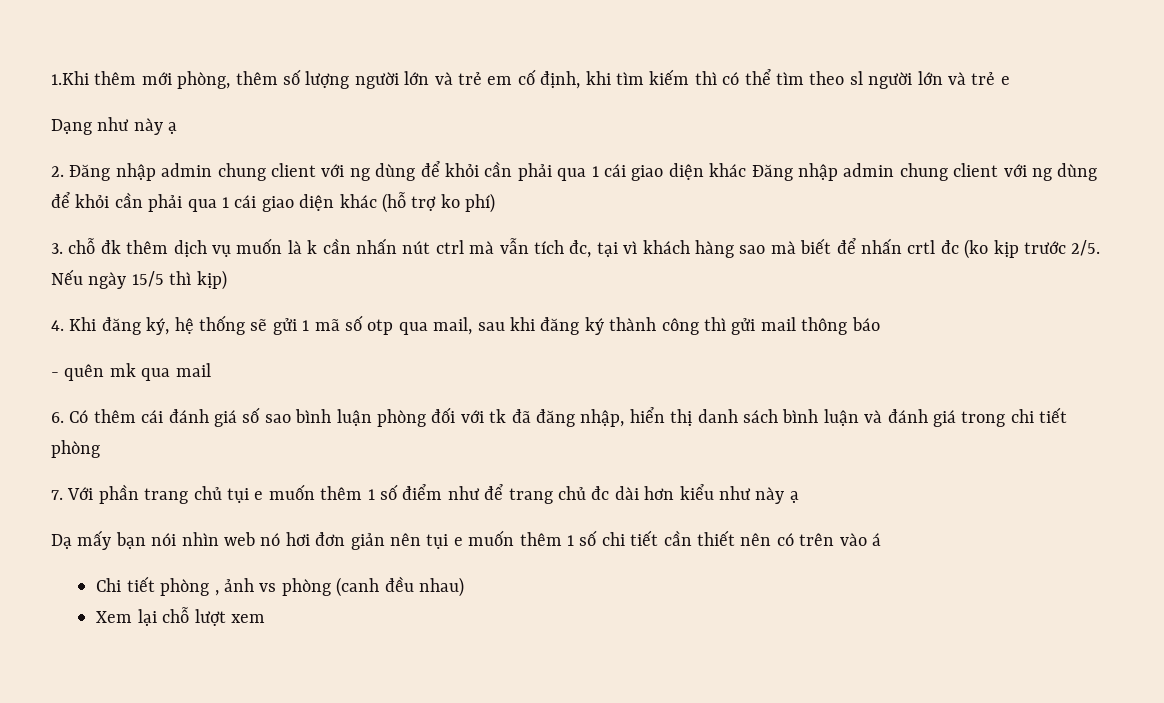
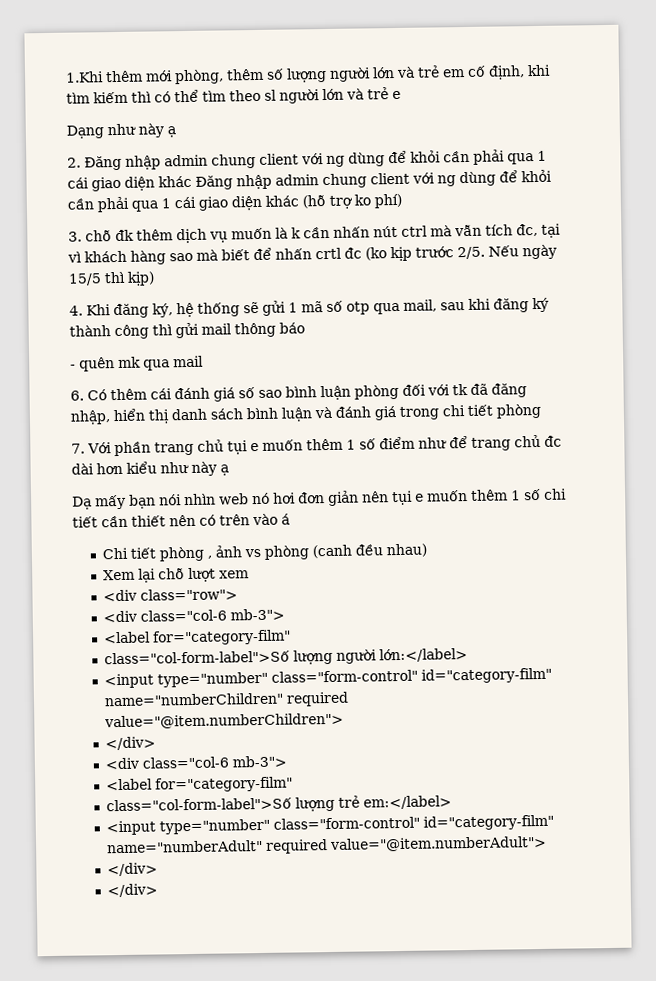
(265, 618) none -> [102,588,238,602] [102,608,285,623] [103,629,291,646] [103,648,468,665] [103,667,552,689] [103,691,349,707] [103,712,344,730] [104,736,156,751] [104,755,287,770] [105,776,293,793] [105,795,452,812] [105,814,554,836] [106,835,547,854] [106,862,158,877] [106,883,158,898] // <div class="row"> // <div class="col-6 mb-3"> // <label for="category-film" // class="col-form-label">Số lượng người lớn:</label> // <input type="number" class="form-control" id="category-film" name="numberChildren" required value="@item.numberChildren"> // </div> // <div class="col-6 mb-3"> // <label for="category-film" // class="col-form-label">Số lượng trẻ em:</label> // <input type="number" class="form-control" id="category-film" name="numberAdult" required value="@item.numberAdult"> // </div> // </div>

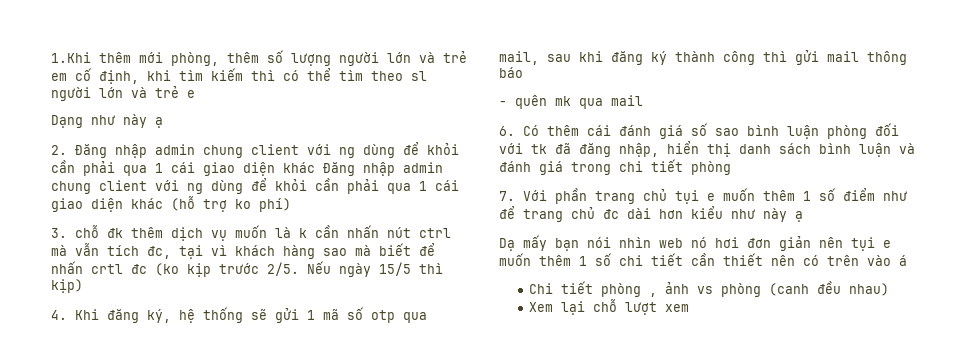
[102,588,238,602] [102,608,285,623] [103,629,291,646] [103,648,468,665] [103,667,552,689] [103,691,349,707] [103,712,344,730] [104,736,156,751] [104,755,287,770] [105,776,293,793] [105,795,452,812] [105,814,554,836] [106,835,547,854] [106,862,158,877] [106,883,158,898] // <div class="row"> // <div class="col-6 mb-3"> // <label for="category-film" // class="col-form-label">Số lượng người lớn:</label> // <input type="number" class="form-control" id="category-film" name="numberChildren" required value="@item.numberChildren"> // </div> // <div class="col-6 mb-3"> // <label for="category-film" // class="col-form-label">Số lượng trẻ em:</label> // <input type="number" class="form-control" id="category-film" name="numberAdult" required value="@item.numberAdult"> // </div> // </div> -> (690, 308) none

